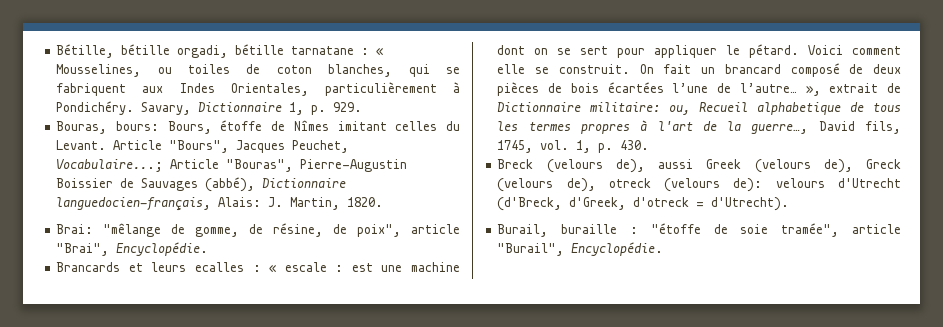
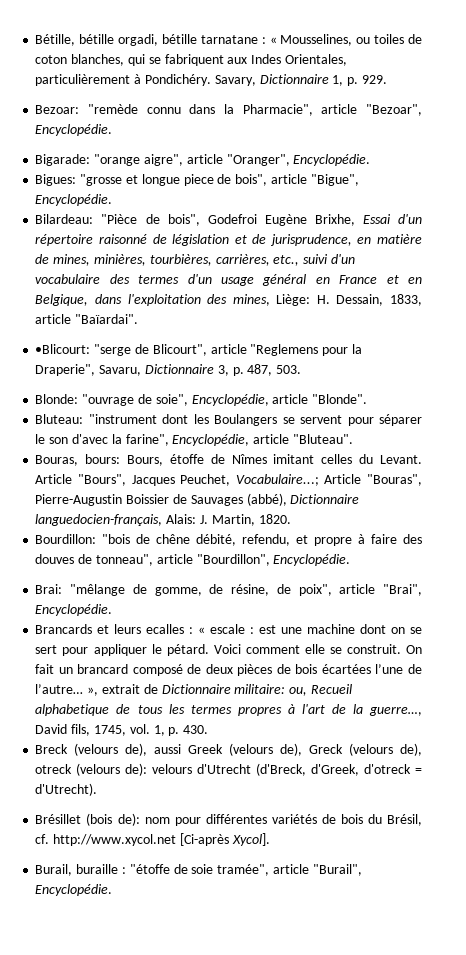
(363, 107) none -> [35,104,422,116] [35,124,113,136] [35,154,371,166] [35,174,359,186] [35,194,113,206] [35,214,422,226] [35,234,422,246] [35,254,355,266] [35,274,422,286] [35,294,422,306] [35,314,139,324] [35,344,362,356] [35,364,302,376] [35,394,368,406] [35,414,422,426] [35,434,353,446] // Bezoar: "remède connu dans la Pharmacie", article "Bezoar", Encyclopédie. // Bigarade: "orange aigre", article "Oranger", Encyclopédie. // Bigues: "grosse et longue piece de bois", article "Bigue", Encyclopédie. // Bilardeau: "Pièce de bois", Godefroi Eugène Brixhe, Essai d'un répertoire raisonné de législation et de jurisprudence, en matière de mines, minières, tourbières, carrières, etc., suivi d'un vocabulaire des termes d'un usage général en France et en Belgique, dans l'exploitation des mines, Liège: H. Dessain, 1833, article "Baïardai". // •Blicourt: "serge de Blicourt", article "Reglemens pour la Draperie", Savaru, Dictionnaire 3, p. 487, 503. // Blonde: "ouvrage de soie", Encyclopédie, article "Blonde". // Bluteau: "instrument dont les Boulangers se servent pour séparer le son d'avec la farine", Encyclopédie, article "Bluteau".
(384, 202) none -> [35,534,422,546] [35,554,351,566] // Bourdillon: "bois de chêne débité, refendu, et propre à faire des douves de tonneau", article "Bourdillon", Encyclopédie.
(790, 204) none -> [35,813,422,826] [35,833,270,846] // Brésillet (bois de): nom pour différentes variétés de bois du Brésil, cf. http://www.xycol.net [Ci-après Xycol].

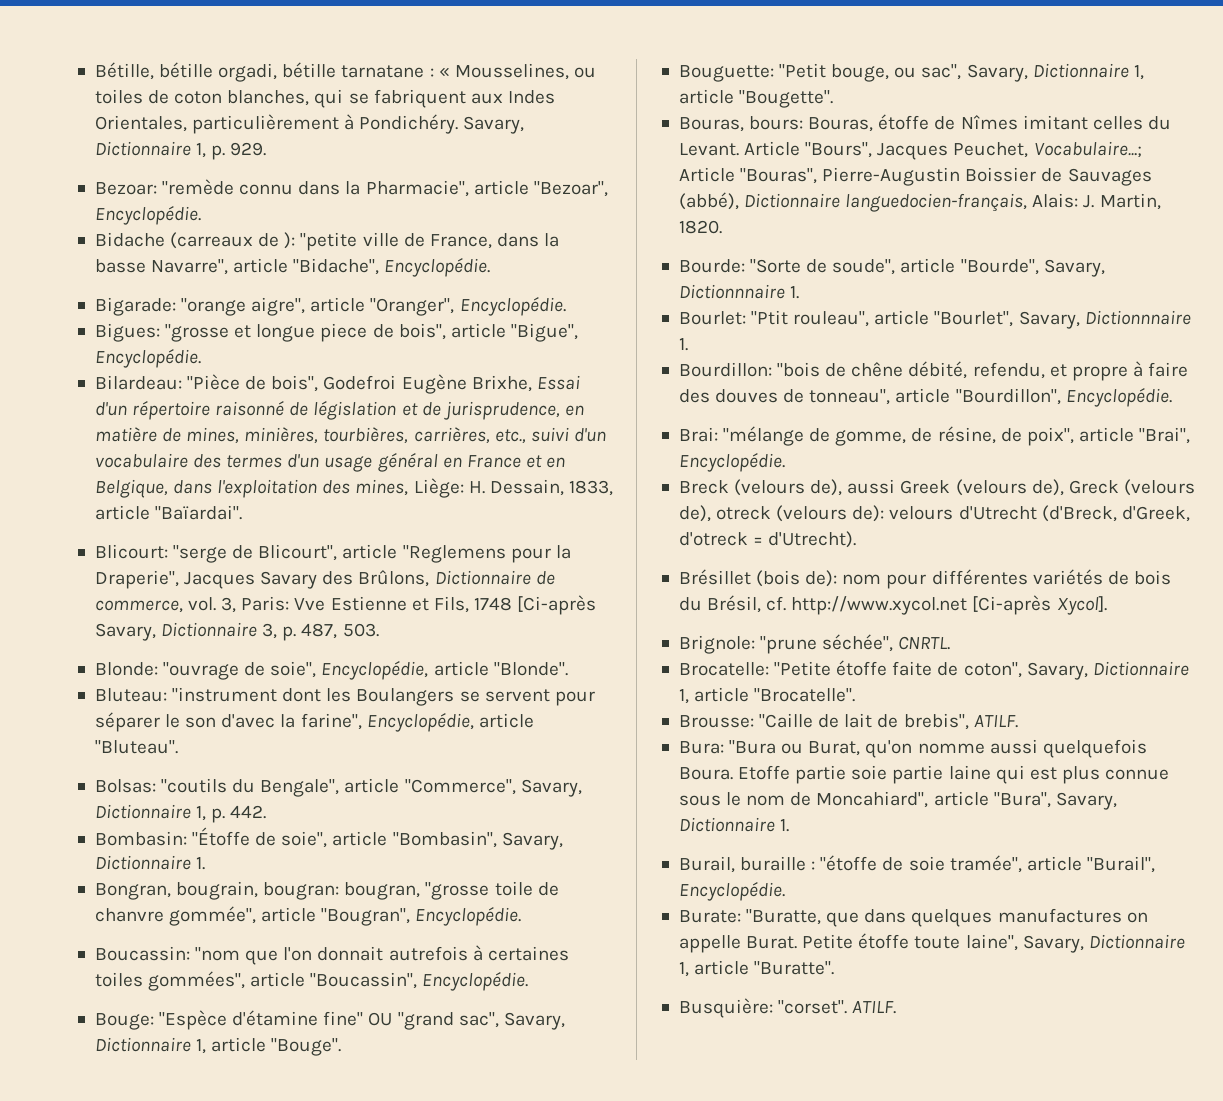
(113, 130) none -> [94,232,560,251] [94,257,491,277] // Bidache (carreaux de ): "petite ville de France, dans la basse Navarre", article "Bidache", Encyclopédie.
[35,344,91,354] •Blicourt: -> [94,544,168,559] Blicourt:
[99,365,142,376] Savaru, -> [184,570,555,589] [94,595,597,615] [94,623,156,641] Jacques Savary des Brûlons, Dictionnaire de commerce, vol. 3, Paris: Vve Estienne et Fils, 1748 [Ci-après Savary,
(353, 439) none -> [94,778,582,797] [94,804,267,823] [94,827,563,850] [94,855,206,870] [94,881,559,900] [94,906,522,926] [94,945,569,965] [94,971,529,991] [94,1010,565,1030] [94,1037,342,1056] [678,63,1144,82] [678,89,834,108] // Bolsas: "coutils du Bengale", article "Commerce", Savary, Dictionnaire 1, p. 442. // Bombasin: "Étoffe de soie", article "Bombasin", Savary, Dictionnaire 1. // Bongran, bougrain, bougran: bougran, "grosse toile de chanvre gommée", article "Bougran", Encyclopédie. // Boucassin: "nom que l'on donnait autrefois à certaines toiles gommées", article "Boucassin", Encyclopédie. // Bouge: "Espèce d'étamine fine" OU "grand sac", Savary, Dictionnaire 1, article "Bouge". // Bouguette: "Petit bouge, ou sac", Savary, Dictionnaire 1, article "Bougette".
[127,455,164,466] Bours, -> [808,117,874,132] Bouras,
(291, 519) none -> [678,258,1105,277] [678,284,800,299] [678,310,1191,329] [678,338,688,351] // Bourde: "Sorte de soude", article "Bourde", Savary, Dictionnnaire 1. // Bourlet: "Ptit rouleau", article "Bourlet", Savary, Dictionnnaire 1.
[70,584,126,596] "mêlange -> [723,426,805,446] "mélange
[35,624,422,634] [35,644,422,656] [35,664,422,676] [35,684,352,696] [35,704,423,716] [35,724,209,736] // Brancards et leurs ecalles : « escale : est une machine dont on se sert pour appliquer le pétard. Voici comment elle se construit. On fait un brancard composé de deux pièces de bois écartées l’une de l’autre… », extrait de Dictionnaire militaire: ou, Recueil alphabetique de tous les termes propres à l'art de la guerre…, David fils, 1745, vol. 1, p. 430. -> (785, 462) none
(270, 839) none -> [678,634,951,654] [678,660,1189,680] [678,687,856,704] [678,713,1018,730] [678,739,1147,758] [678,765,1170,784] [678,791,1117,810] [678,817,790,832] // Brignole: "prune séchée", CNRTL. // Brocatelle: "Petite étoffe faite de coton", Savary, Dictionnaire 1, article "Brocatelle". // Brousse: "Caille de lait de brebis", ATILF. // Bura: "Bura ou Burat, qu'on nomme aussi quelquefois Boura. Etoffe partie soie partie laine qui est plus connue sous le nom de Moncahiard", article "Bura", Savary, Dictionnaire 1.
(113, 890) none -> [678,908,1148,927] [678,933,1185,953] [678,960,835,977] [678,998,897,1018] // Burate: "Buratte, que dans quelques manufactures on appelle Burat. Petite étoffe toute laine", Savary, Dictionnaire 1, article "Buratte". // Busquière: "corset". ATILF.

